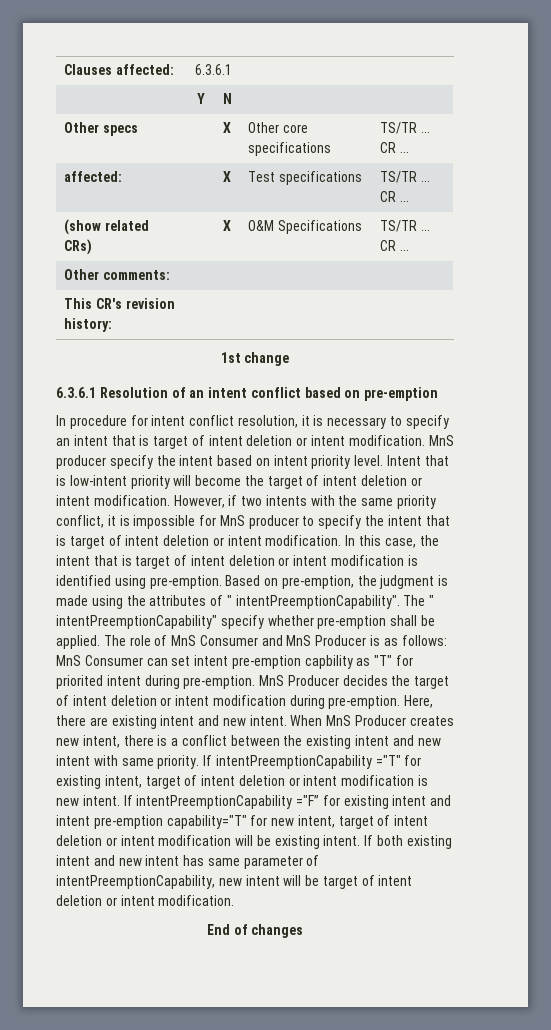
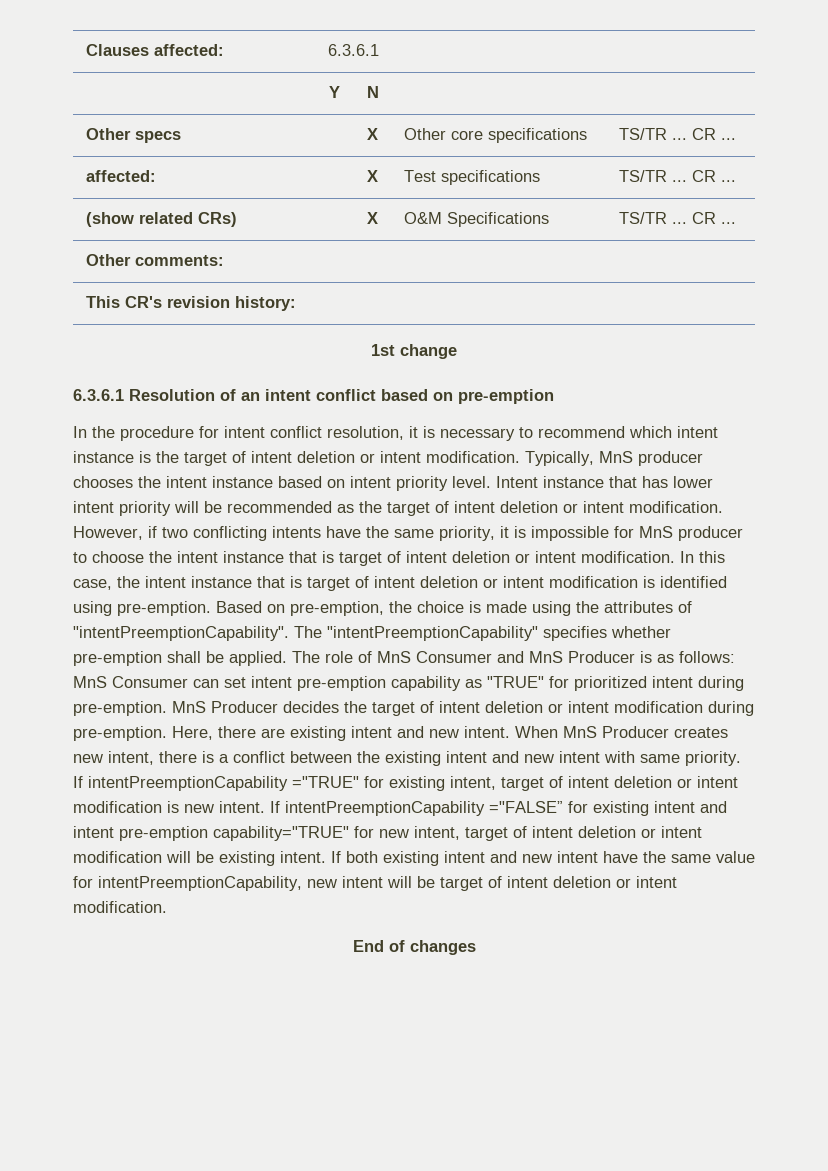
(66, 420) none -> [92,426,115,438] the
[405,415,449,429] [56,435,454,449] [56,455,214,469] specify an intent that is target of intent deletion or intent modification. MnS producer specify the intent -> [538,426,718,438] [73,451,703,466] [73,476,273,488] recommend which intent instance is the target of intent deletion or intent modification. Typically, MnS producer chooses the intent instance
[424,455,449,466] [56,475,242,489] that is low-intent priority will become -> [543,476,713,488] [73,501,354,516] instance that has lower intent priority will be recommended as
[265,495,437,509] [56,515,104,528] intents with the same priority conflict, -> [193,526,495,541] conflicting intents have the same priority,
[318,515,422,529] specify the intent -> [92,551,284,563] choose the intent instance
(90, 560) none -> [191,576,252,588] instance
[379,575,435,589] judgment -> [417,601,464,613] choice
[226,595,435,609] [56,615,264,629] " intentPreemptionCapability". The " intentPreemptionCapability" specify -> [73,626,607,641] "intentPreemptionCapability". The "intentPreemptionCapability" specifies
[304,655,414,669] [56,675,103,689] capbility as "T" for priorited -> [391,676,647,691] capability as "TRUE" for prioritized
[375,755,401,766] ="T" -> [292,776,359,788] ="TRUE"
[296,795,320,806] ="F” -> [489,801,563,813] ="FALSE”
[166,815,247,829] capability="T" -> [213,826,349,841] capability="TRUE"
[183,855,320,869] has same parameter of -> [603,851,755,863] [73,876,93,888] have the same value for

